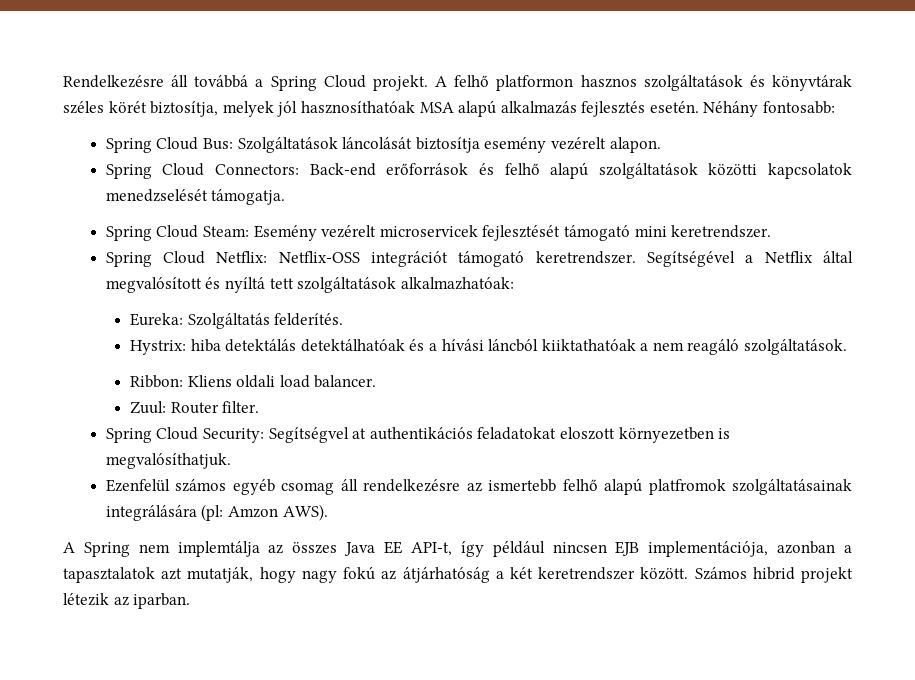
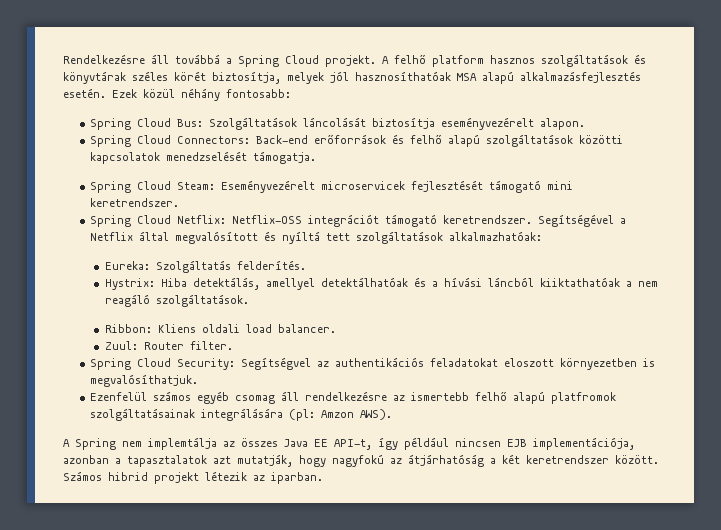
[496,75,574,91] platformon -> [432,55,484,67] platform
[500,101,759,117] alkalmazás fejlesztés esetén. Néhány -> [520,71,641,83] [63,88,220,101] alkalmazásfejlesztés esetén. Ezek közül néhány
[484,137,606,153] esemény vezérelt -> [441,117,535,130] eseményvezérelt
[253,225,377,241] Esemény vezérelt -> [221,180,316,193] Eseményvezérelt
[190,339,297,352] hiba detektálás -> [160,277,315,290] Hiba detektálás, amellyel
[352,428,367,439] at -> [317,361,330,367] az
[301,566,376,583] nagy fokú -> [332,454,384,467] nagyfokú

